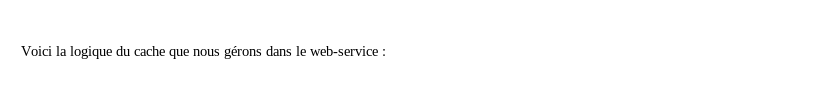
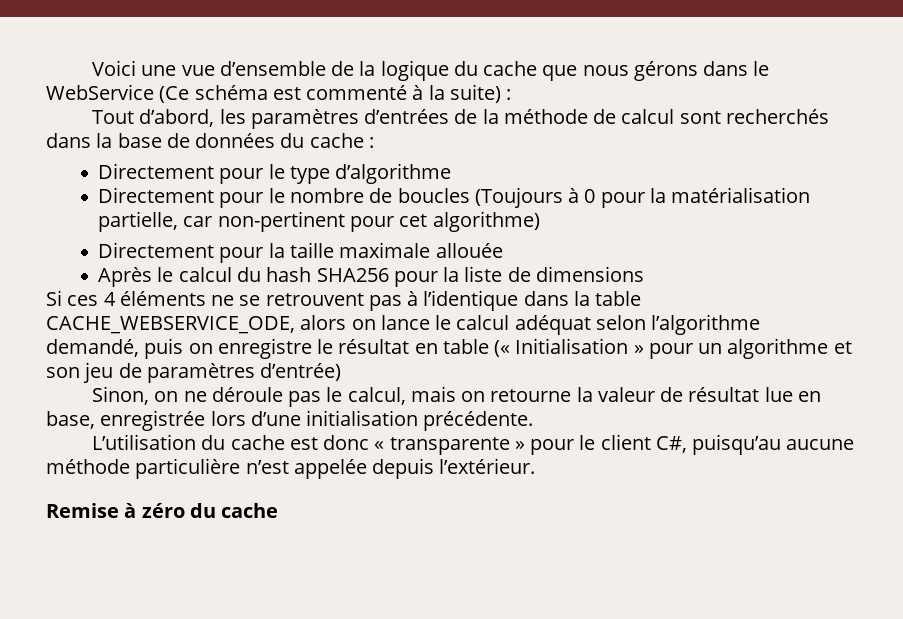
(52, 51) none -> [141,61,355,76] une vue d’ensemble de
[310,46,386,56] web-service : -> [46,84,512,103] [92,109,829,129] [46,133,374,148] [98,163,452,184] [98,187,811,208] [98,211,540,232] [98,242,503,263] [98,266,644,287] [46,290,642,311] [46,314,761,335] [46,338,852,359] [46,362,342,383] [92,386,821,407] [46,410,534,431] [92,434,855,455] [46,458,536,479] [46,503,279,518] WebService (Ce schéma est commenté à la suite) : // Tout d’abord, les paramètres d’entrées de la méthode de calcul sont recherchés dans la base de données du cache : // Directement pour le type d’algorithme // Directement pour le nombre de boucles (Toujours à 0 pour la matérialisation partielle, car non-pertinent pour cet algorithme) // Directement pour la taille maximale allouée // Après le calcul du hash SHA256 pour la liste de dimensions // Si ces 4 éléments ne se retrouvent pas à l’identique dans la table CACHE_WEBSERVICE_ODE, alors on lance le calcul adéquat selon l’algorithme demandé, puis on enregistre le résultat en table (« Initialisation » pour un algorithme et son jeu de paramètres d’entrée) // Sinon, on ne déroule pas le calcul, mais on retourne la valeur de résultat lue en base, enregistrée lors d’une initialisation précédente. // L’utilisation du cache est donc « transparente » pour le client C#, puisqu’au aucune méthode particulière n’est appelée depuis l’extérieur. // Remise à zéro du cache

